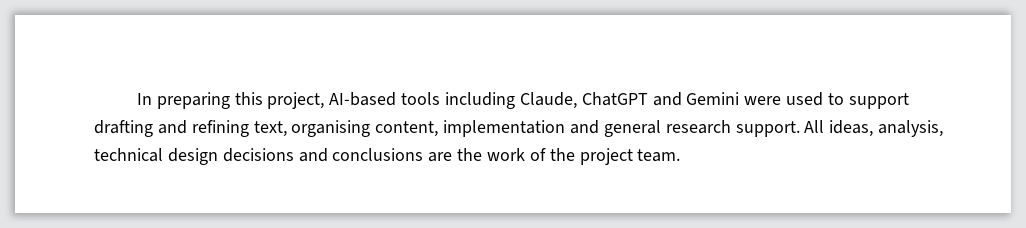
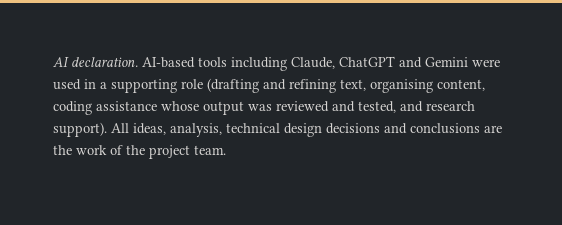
[136,92,325,109] In preparing this project, -> [53,57,138,67] AI declaration.
[827,93,909,109] [94,120,153,137] to support drafting -> [84,78,259,93] in a supporting role (drafting
[443,120,800,137] implementation and general research support. -> [53,101,475,115] [53,122,107,137] coding assistance whose output was reviewed and tested, and research support).

